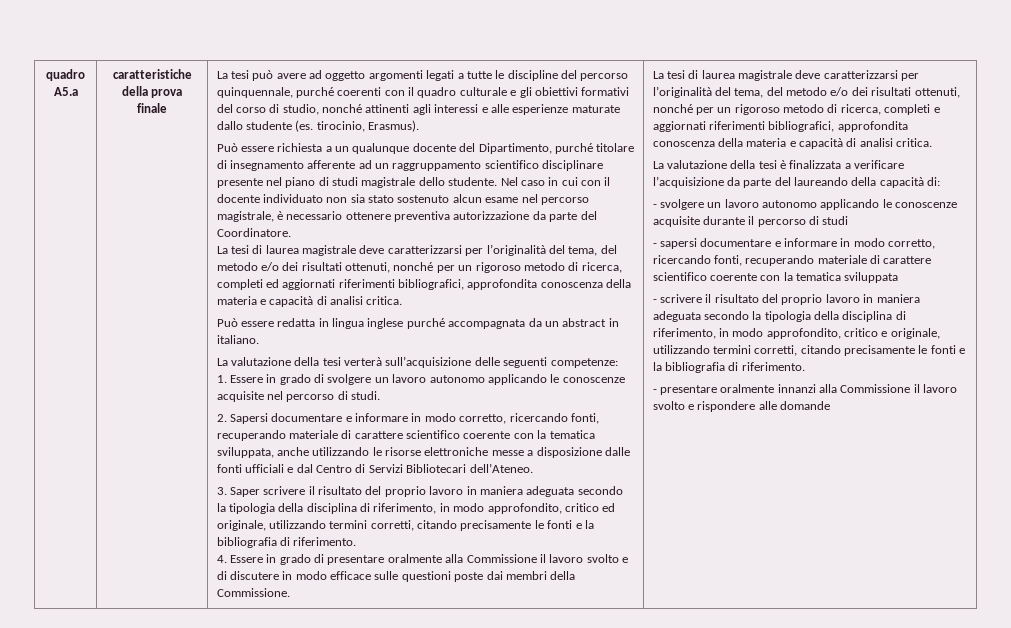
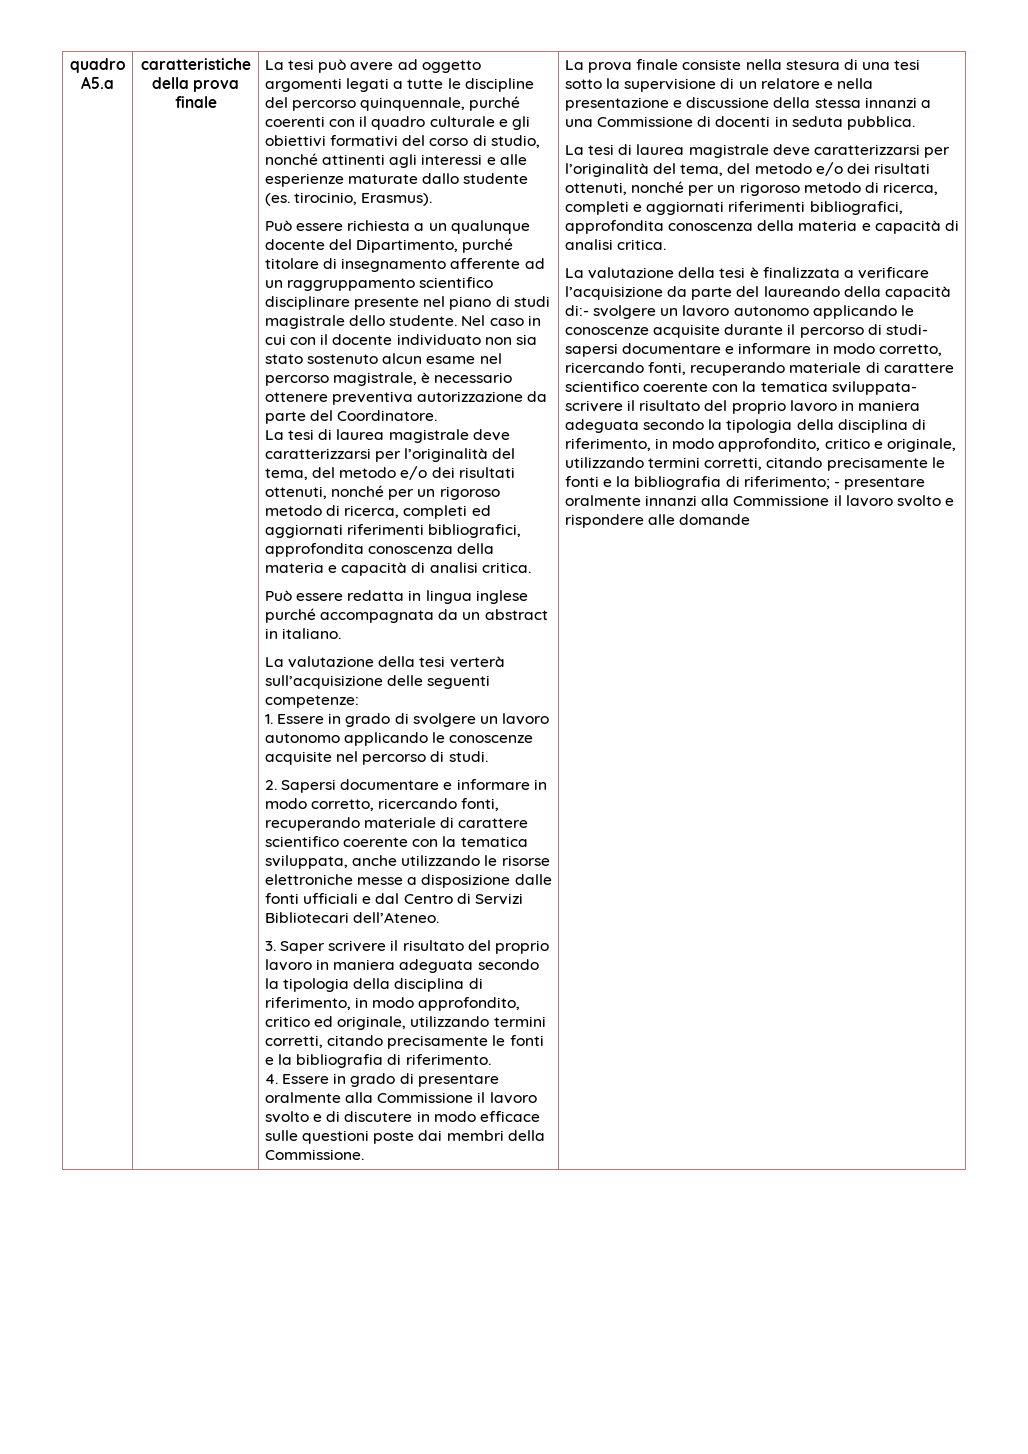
(664, 75) none -> [587,59,921,73] [564,78,874,92] [564,97,931,111] [564,116,915,130] [564,145,584,155] prova finale consiste nella stesura di una tesi sotto la supervisione di un relatore e nella presentazione e discussione della stessa innanzi a una Commissione di docenti in seduta pubblica. // La
[927,177,941,186] [652,204,657,208] di: // - -> [564,305,589,316] di:-
[822,216,849,225] [652,243,657,247] studi // - -> [885,324,928,335] studi-
[844,272,899,283] [652,299,657,303] sviluppata // - -> [831,381,917,395] sviluppata-
[741,362,805,371] riferimento. // -> [743,476,830,489] riferimento;

